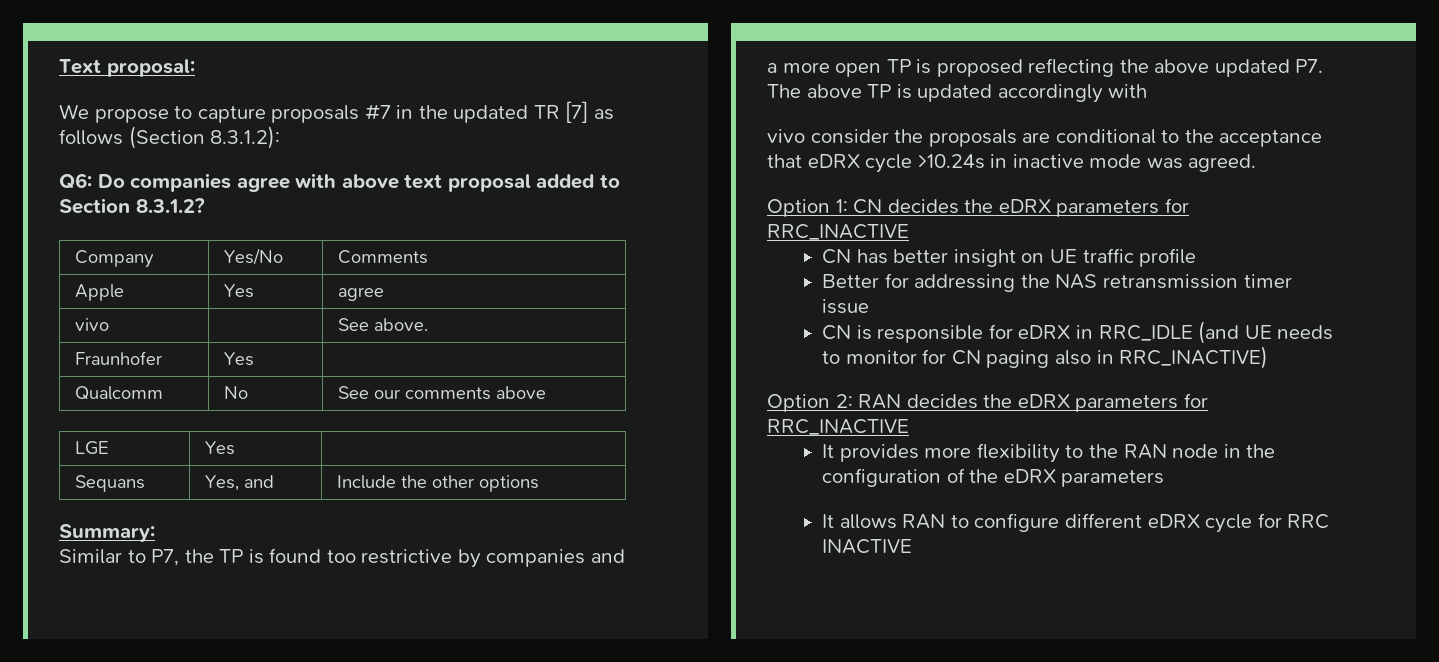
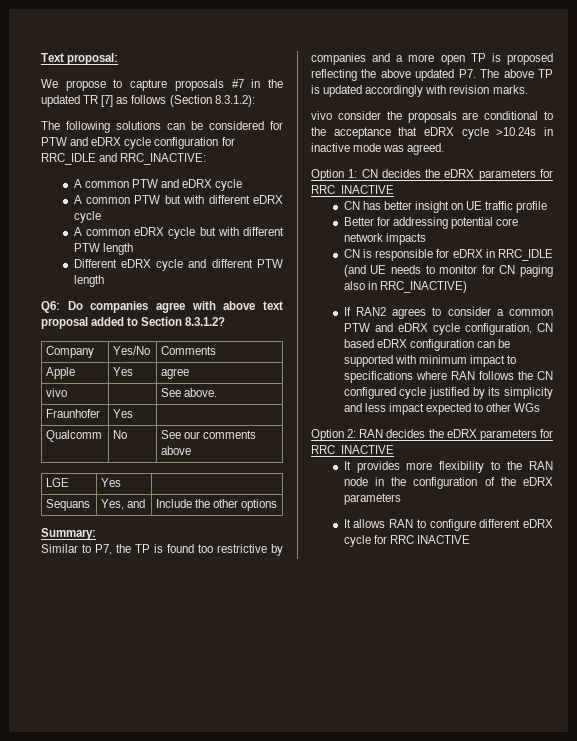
(281, 137) none -> [41,121,283,133] [41,137,235,149] [41,153,207,165] [73,179,243,191] [73,195,283,204] [73,211,101,223] [73,227,284,239] [73,243,133,255] [73,259,283,271] [73,275,104,287] // The following solutions can be considered for PTW and eDRX cycle configuration for RRC_IDLE and RRC_INACTIVE: // A common PTW and eDRX cycle // A common PTW but with different eDRX cycle // A common eDRX cycle but with different PTW length // Different eDRX cycle and different PTW length
(1148, 91) none -> [449,85,528,94] revision marks.
[1020,274,1292,289] [822,299,870,314] the NAS retransmission timer issue -> [450,217,519,229] [343,233,426,245] potential core network impacts
(1269, 357) none -> [343,307,553,319] [343,323,553,335] [343,339,511,351] [343,355,517,367] [343,371,553,383] [343,387,553,399] [343,403,541,415] // If RAN2 agrees to consider a common PTW and eDRX cycle configuration, CN based eDRX configuration can be supported with minimum impact to specifications where RAN follows the CN configured cycle justified by its simplicity and less impact expected to other WGs

